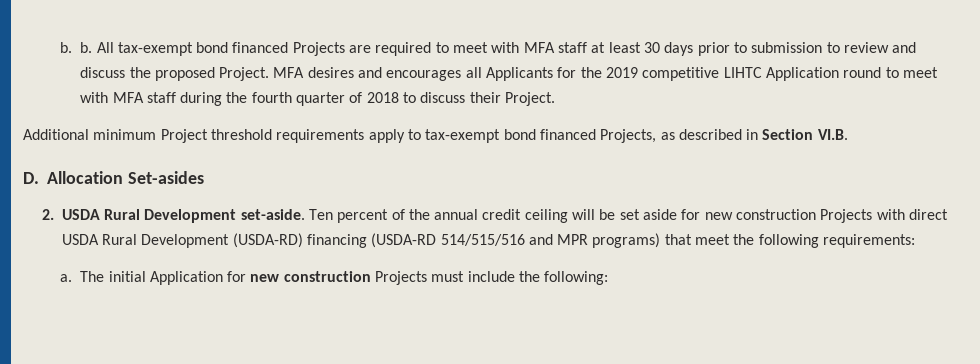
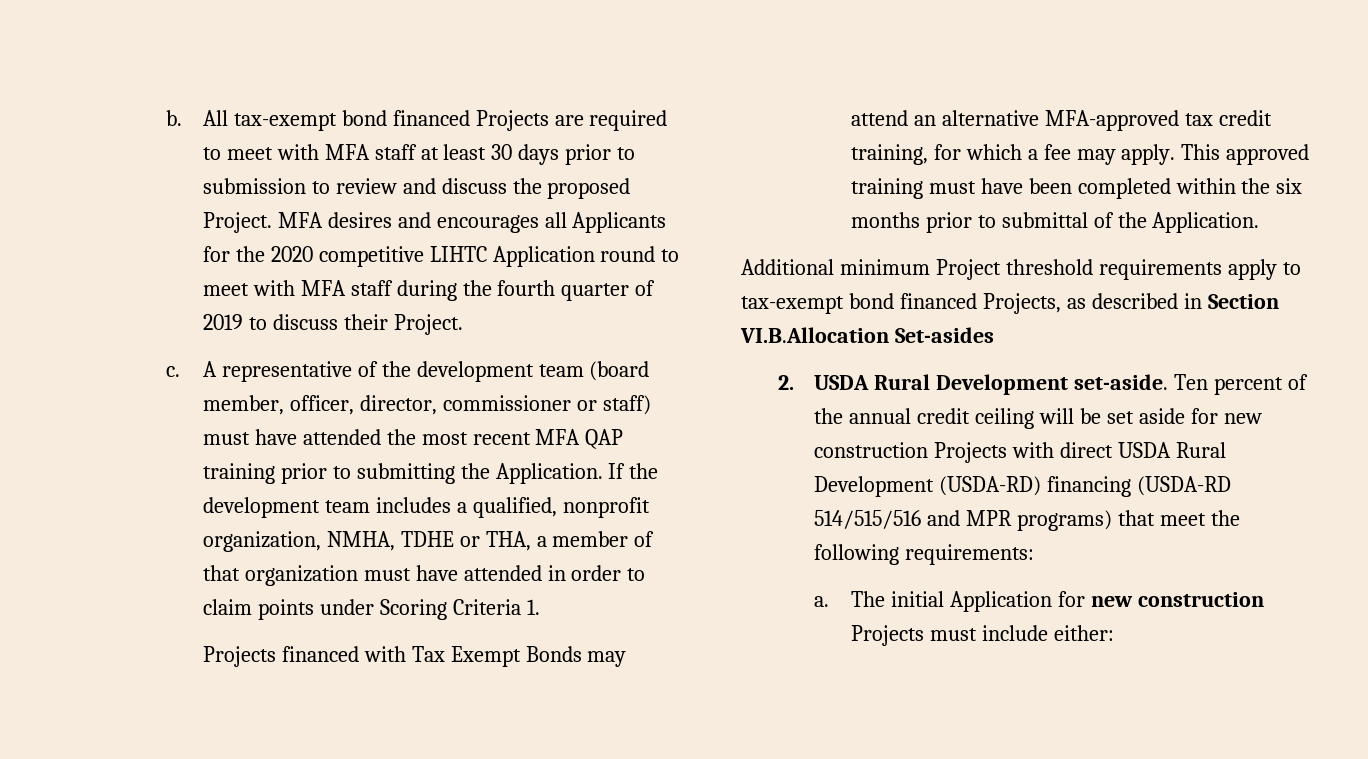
[60,42,93,53] b. b. -> [166,110,183,126] b.
[606,67,639,78] 2019 -> [270,246,313,262] 2020
[366,92,399,103] 2018 -> [202,314,243,330] 2019
(556, 99) none -> [166,361,650,382] [202,395,651,415] [202,429,624,449] [202,463,659,484] [202,497,650,518] [202,531,655,552] [202,565,646,586] [202,599,540,620] [202,646,627,667] [850,110,1272,131] [850,144,1310,165] [850,178,1303,199] [850,212,1260,233] // c. A representative of the development team (board member, officer, director, commissioner or staff) must have attended the most recent MFA QAP training prior to submitting the Application. If the development team includes a qualified, nonprofit organization, NMHA, TDHE or THA, a member of that organization must have attended in order to claim points under Scoring Criteria 1. // Projects financed with Tax Exempt Bonds may attend an alternative MFA-approved tax credit training, for which a fee may apply. This approved training must have been completed within the six months prior to submittal of the Application.
[817,129,848,140] [23,171,123,184] VI.B. // D. Allocation -> [740,327,889,343] VI.B.Allocation
[519,271,609,285] the following: -> [1053,625,1114,641] either:

